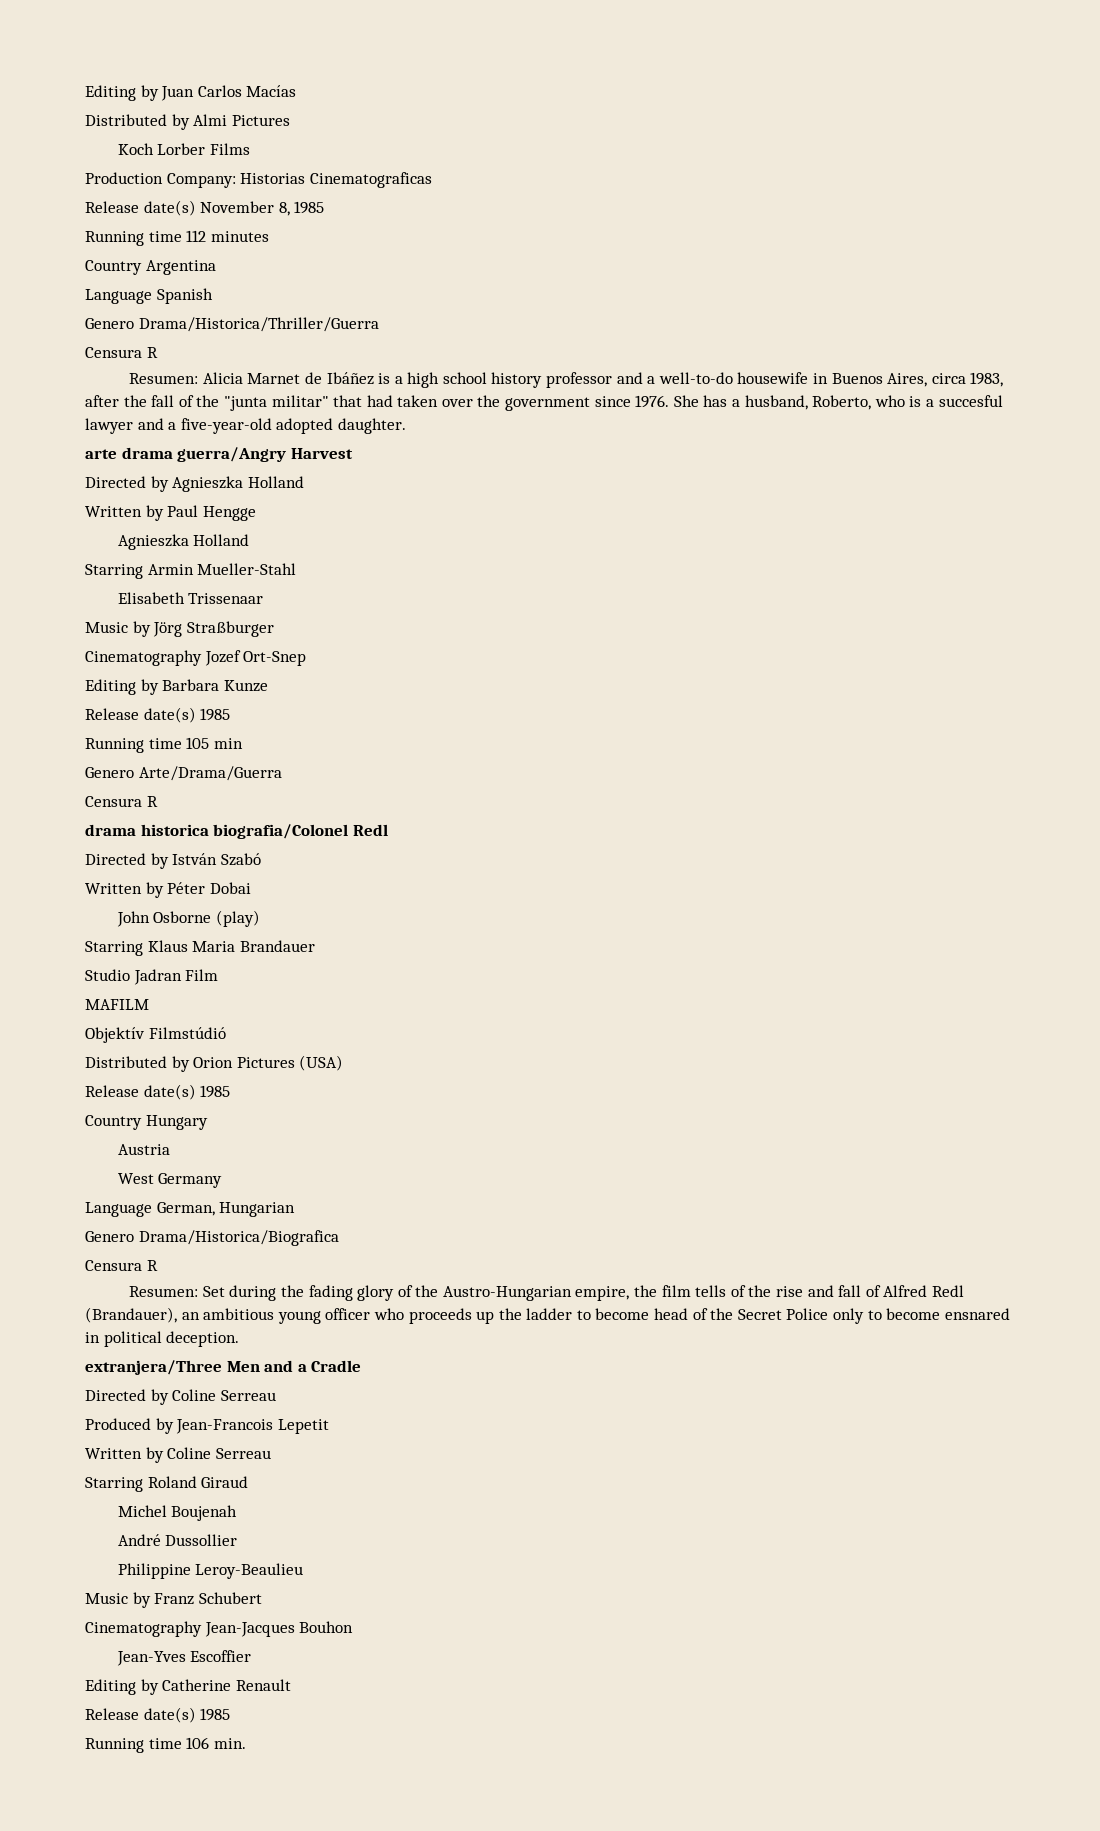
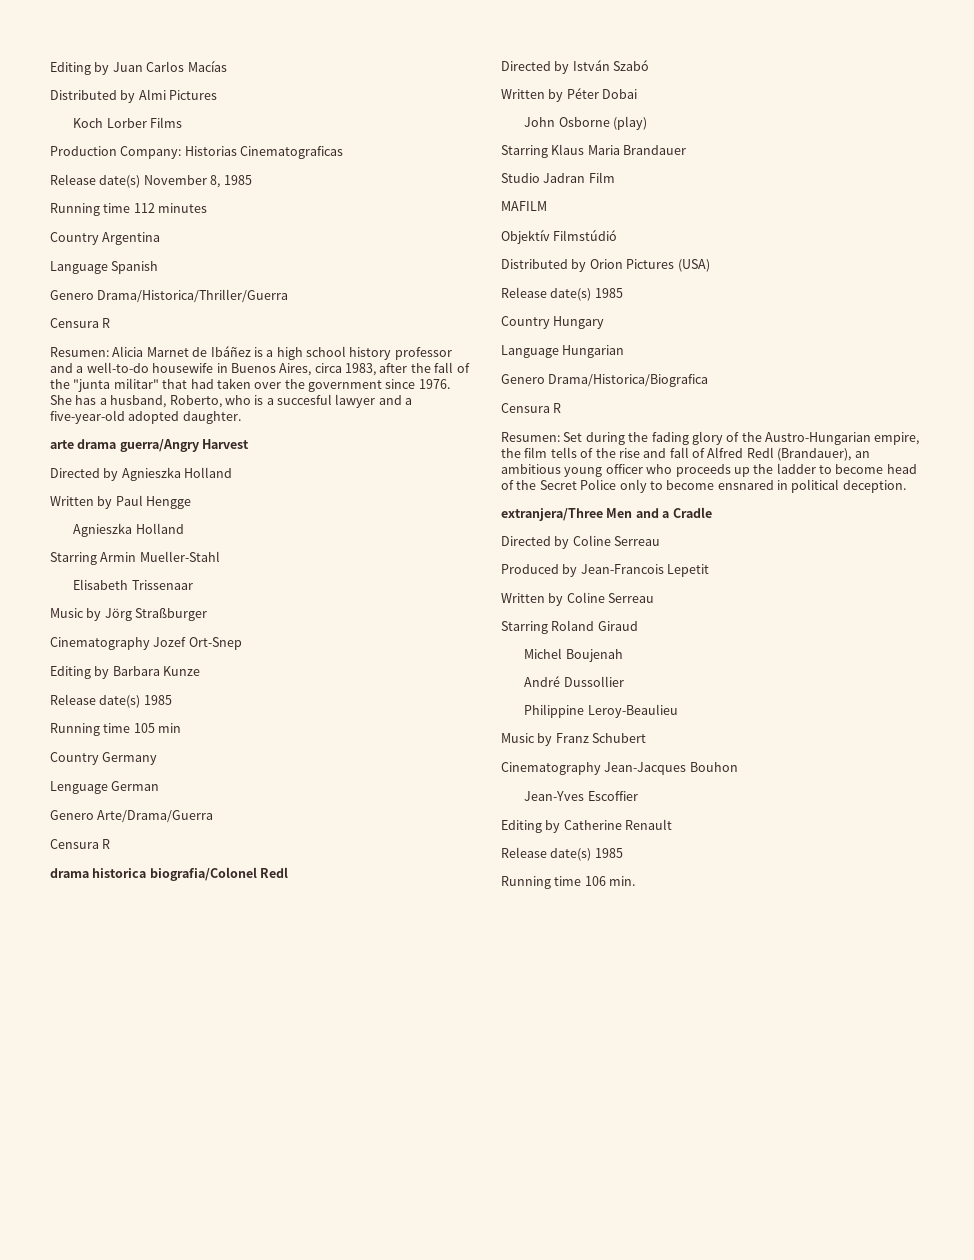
(243, 743) none -> [50,752,158,765] [50,781,160,794] // Country Germany // Lenguage German
[117,1144,170,1155] [117,1173,223,1188] [85,1202,215,1217] // Austria // West Germany // Language German, -> [501,345,559,358] // Language

